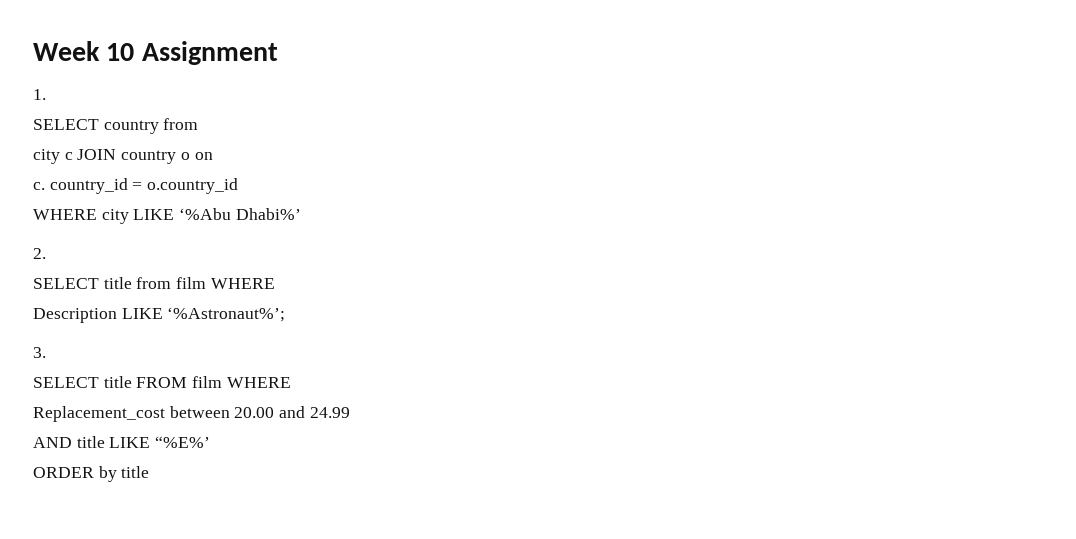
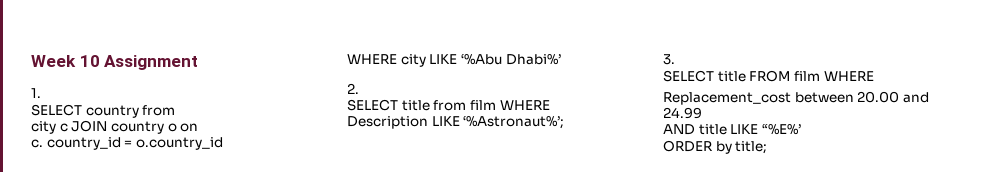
[121,466,150,478] title -> [735,141,768,154] title;

